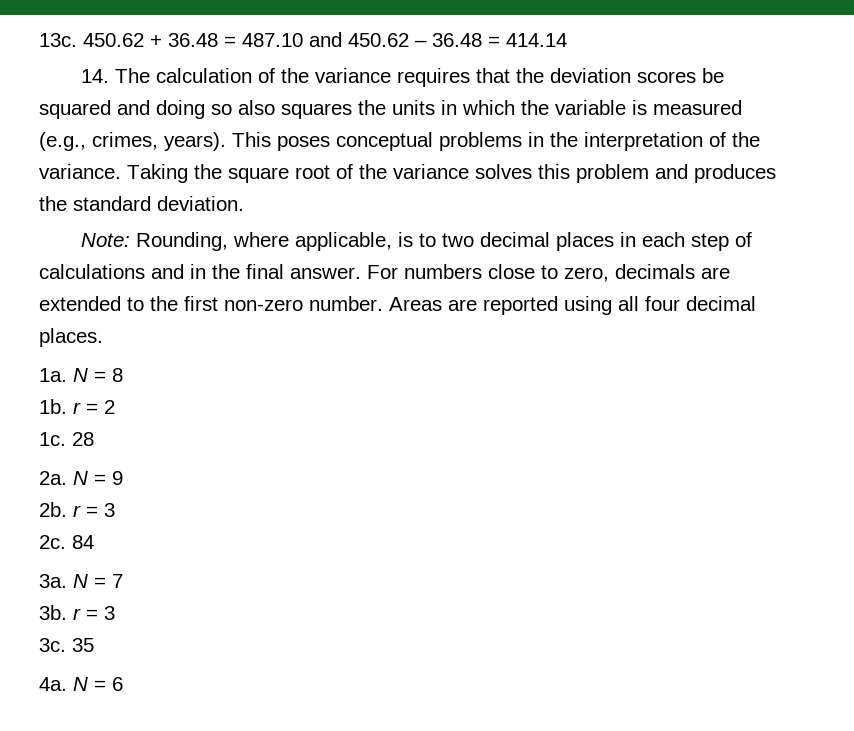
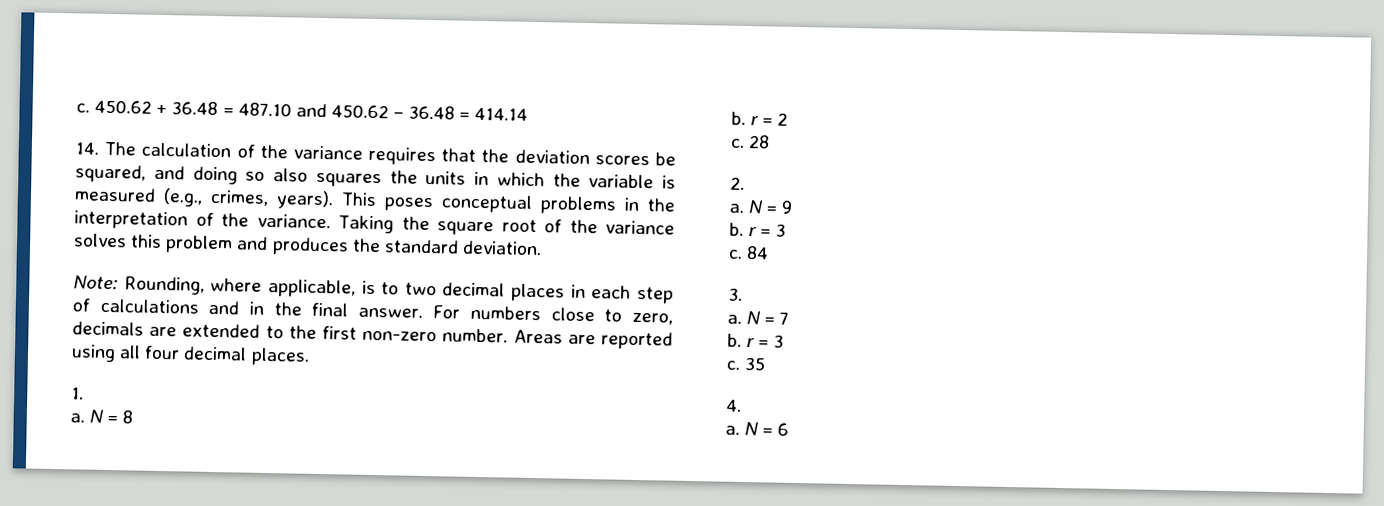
[39,33,77,47] 13c. -> [76,103,90,113] c.
[39,100,111,119] squared -> [75,164,146,183] squared,
[39,368,67,382] 1a. -> [71,387,84,400] [70,413,85,423] 1. // a.
[39,399,67,414] 1b. -> [731,111,746,125] b.
[39,432,66,446] 1c. -> [730,138,745,148] c.
[39,471,67,485] 2a. -> [730,176,745,190] [729,203,744,213] 2. // a.
[39,502,115,517] [39,535,66,549] 2b. r = 3 // 2c. -> [729,222,787,237] [728,249,743,259] b. r = 3 // c.
[39,574,67,588] 3a. -> [728,287,743,301] [727,314,742,324] 3. // a.
[39,605,115,620] [39,638,66,652] 3b. r = 3 // 3c. -> [727,333,785,348] [726,360,740,370] b. r = 3 // c.
[39,677,67,691] 4a. -> [726,399,742,412] [725,425,740,435] 4. // a.

